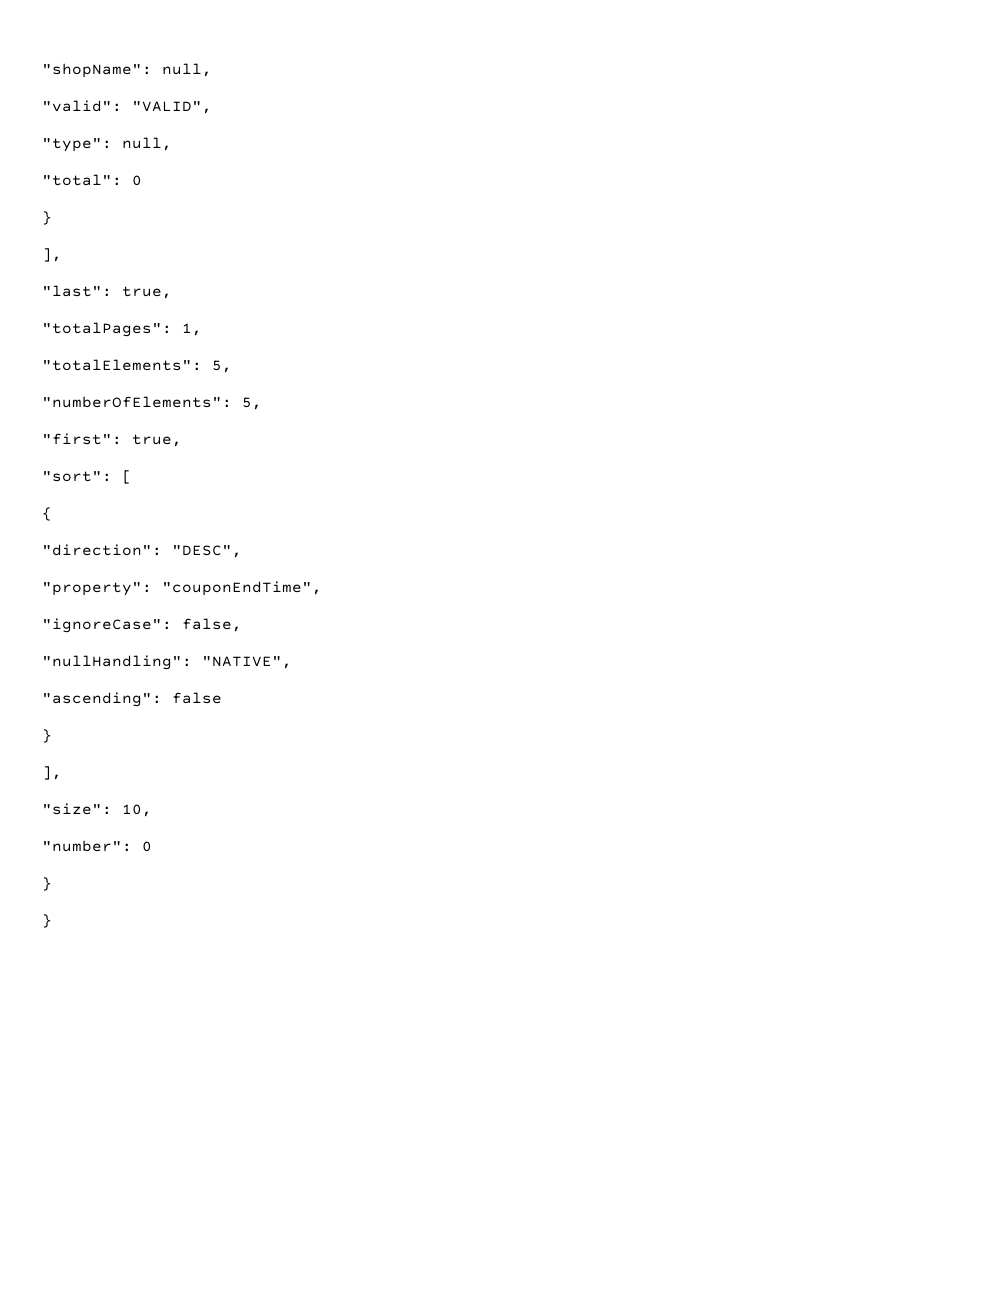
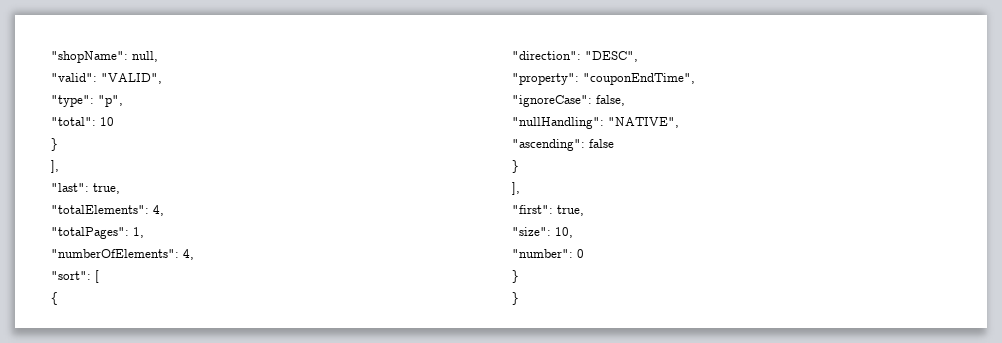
[122,137,172,151] null, -> [98,95,123,107] "p",
[132,175,142,186] 0 -> [100,117,114,126] 10
(172, 292) none -> [51,205,164,216] // "totalElements": 4,
[42,359,232,373] // "totalElements": 5, -> (144, 232) none
[242,397,262,410] [42,433,182,447] 5, // "first": true, -> [183,249,194,260] 4,
(62, 773) none -> [512,205,584,216] // "first": true,

